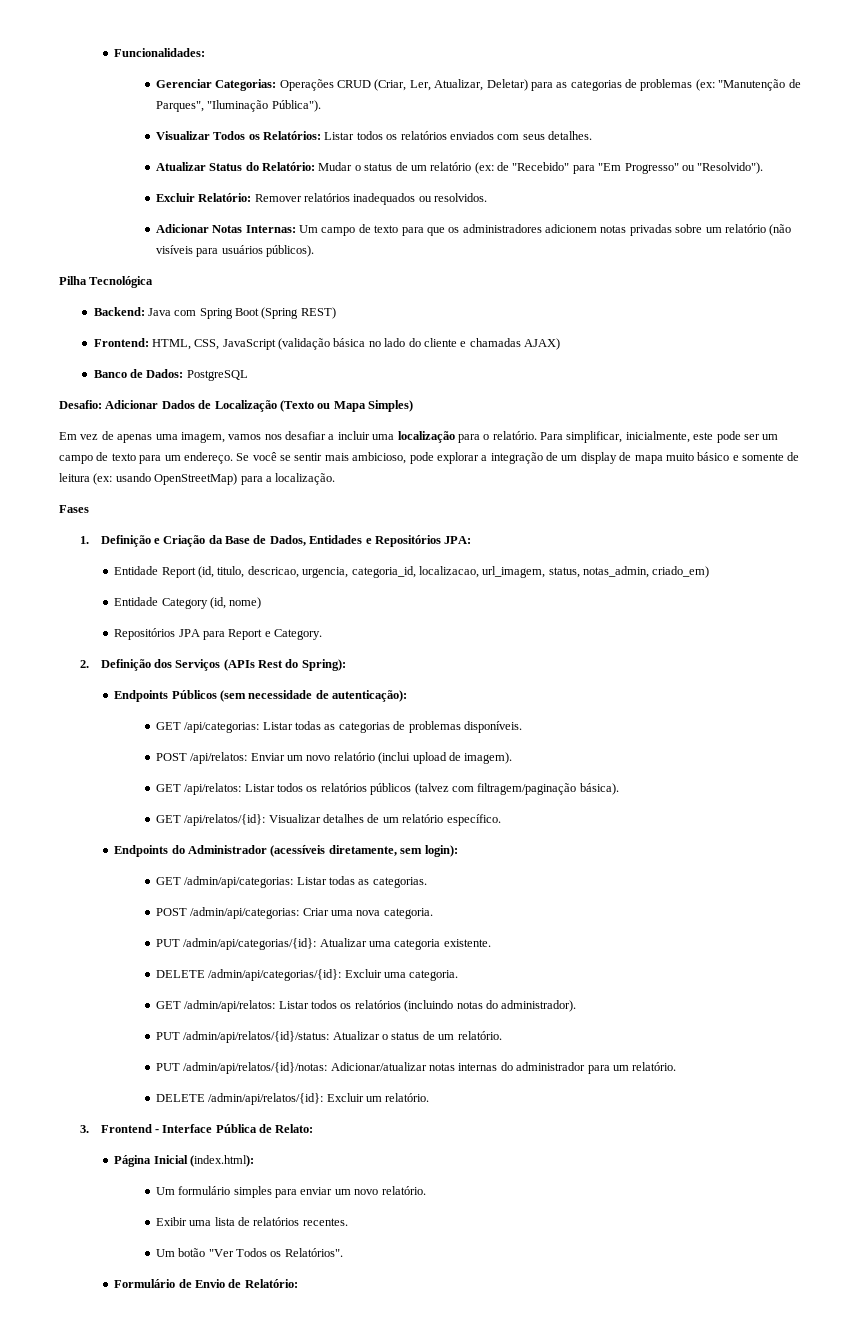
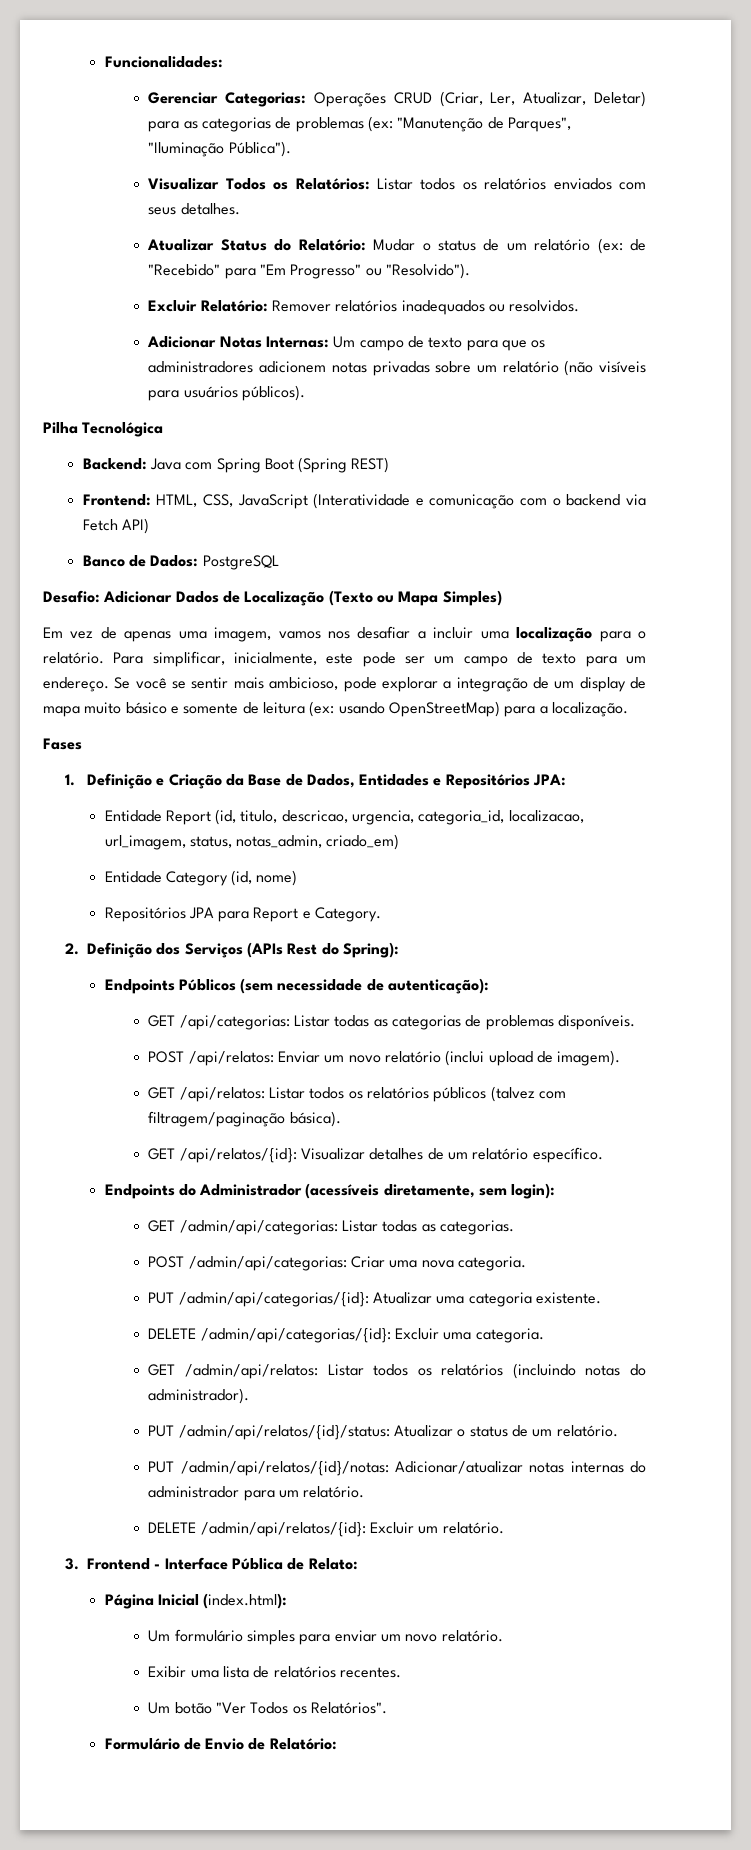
[278,338,561,350] (validação básica no lado do cliente e chamadas AJAX) -> [313,493,647,509] [82,518,149,534] (Interatividade e comunicação com o backend via Fetch API)

